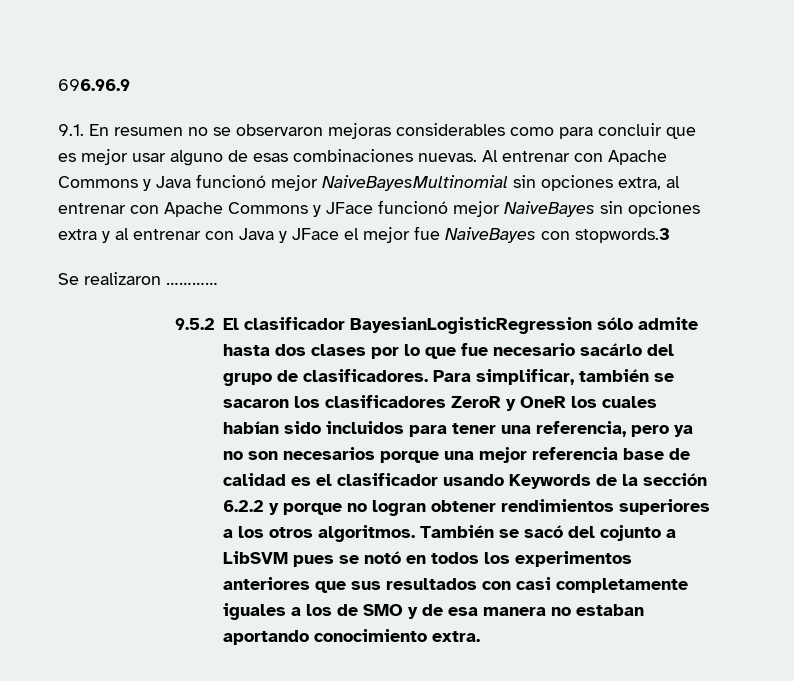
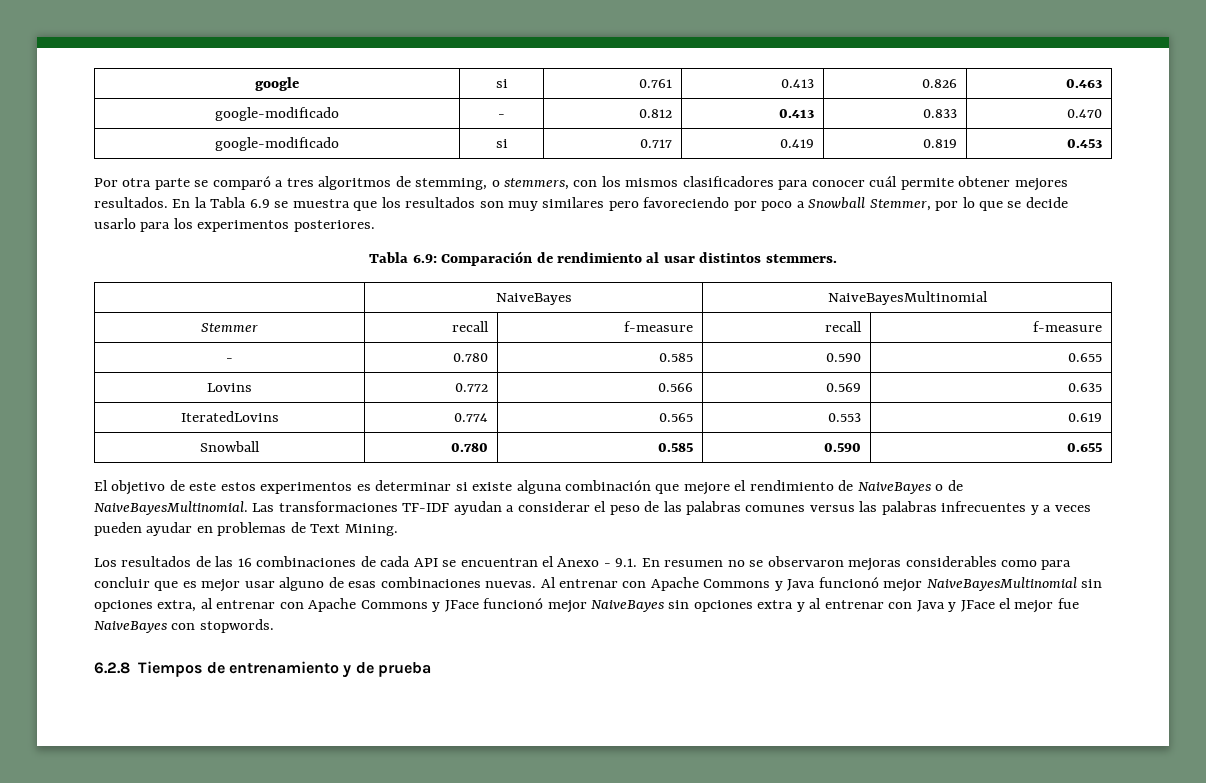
[58,79,130,91] 696.96.9 // -> [255,77,299,91] [495,79,508,88] [638,79,672,88] [780,79,814,88] [921,79,957,88] [1065,79,1102,88] [215,107,339,121] [498,114,505,118] [638,109,672,118] [778,109,814,118] [922,109,957,118] [1066,109,1102,118] [215,137,339,151] [495,139,508,148] [639,139,672,148] [779,139,814,148] [922,139,957,148] [1066,139,1102,148] [94,176,1068,191] [94,197,1068,211] [94,218,375,232] [369,251,837,266] [495,293,572,305] [827,291,988,305] [201,323,258,332] [451,321,489,332] [623,321,693,332] [824,321,862,332] [1032,321,1102,332] [226,358,233,362] [452,353,488,362] [658,353,693,362] [825,353,861,362] [1067,353,1102,362] [207,383,252,392] [454,383,488,392] [657,383,693,392] [825,383,861,392] [1067,383,1102,392] [180,411,279,422] [453,413,488,422] [658,413,693,422] [827,413,861,422] [1067,413,1102,422] [200,441,260,452] [450,443,488,452] [657,443,693,452] [823,443,861,452] [1066,443,1102,452] [94,480,963,495] [94,501,1091,515] [94,522,398,536] [94,556,611,567] google | si | 0.761 | 0.413 | 0.826 | 0.463 // google-modificado | - | 0.812 | 0.413 | 0.833 | 0.470 // google-modificado | si | 0.717 | 0.419 | 0.819 | 0.453 // Por otra parte se comparó a tres algoritmos de stemming, o stemmers, con los mismos clasificadores para conocer cuál permite obtener mejores resultados. En la Tabla 6.9 se muestra que los resultados son muy similares pero favoreciendo por poco a Snowball Stemmer, por lo que se decide usarlo para los experimentos posteriores. // Tabla 6.9: Comparación de rendimiento al usar distintos stemmers. // | NaiveBayes | NaiveBayesMultinomial // Stemmer | recall | f-measure | recall | f-measure // - | 0.780 | 0.585 | 0.590 | 0.655 // Lovins | 0.772 | 0.566 | 0.569 | 0.635 // IteratedLovins | 0.774 | 0.565 | 0.553 | 0.619 // Snowball | 0.780 | 0.585 | 0.590 | 0.655 // El objetivo de este estos experimentos es determinar si existe alguna combinación que mejore el rendimiento de NaiveBayes o de NaiveBayesMultinomial. Las transformaciones TF-IDF ayudan a considerar el peso de las palabras comunes versus las palabras infrecuentes y a veces pueden ayudar en problemas de Text Mining. // Los resultados de las 16 combinaciones de cada API se encuentran el Anexo -
[575,228,670,243] [58,272,218,285] [174,317,699,334] [223,343,675,359] [223,369,675,386] [223,395,658,411] [223,421,694,437] [223,447,691,463] [223,473,708,489] [223,499,711,516] [223,525,677,542] [223,551,633,567] [223,577,689,593] [223,603,645,620] [223,629,481,645] stopwords.3 // Se realizaron ………… // 9.5.2 El clasificador BayesianLogisticRegression sólo admite hasta dos clases por lo que fue necesario sacárlo del grupo de clasificadores. Para simplificar, también se sacaron los clasificadores ZeroR y OneR los cuales habían sido incluidos para tener una referencia, pero ya no son necesarios porque una mejor referencia base de calidad es el clasificador usando Keywords de la sección 6.2.2 y porque no logran obtener rendimientos superiores a los otros algoritmos. También se sacó del cojunto a LibSVM pues se notó en todos los experimentos anteriores que sus resultados con casi completamente iguales a los de SMO y de esa manera no estaban aportando conocimiento extra. -> [199,619,274,633] [94,661,431,678] stopwords. // 6.2.8 Tiempos de entrenamiento y de prueba

